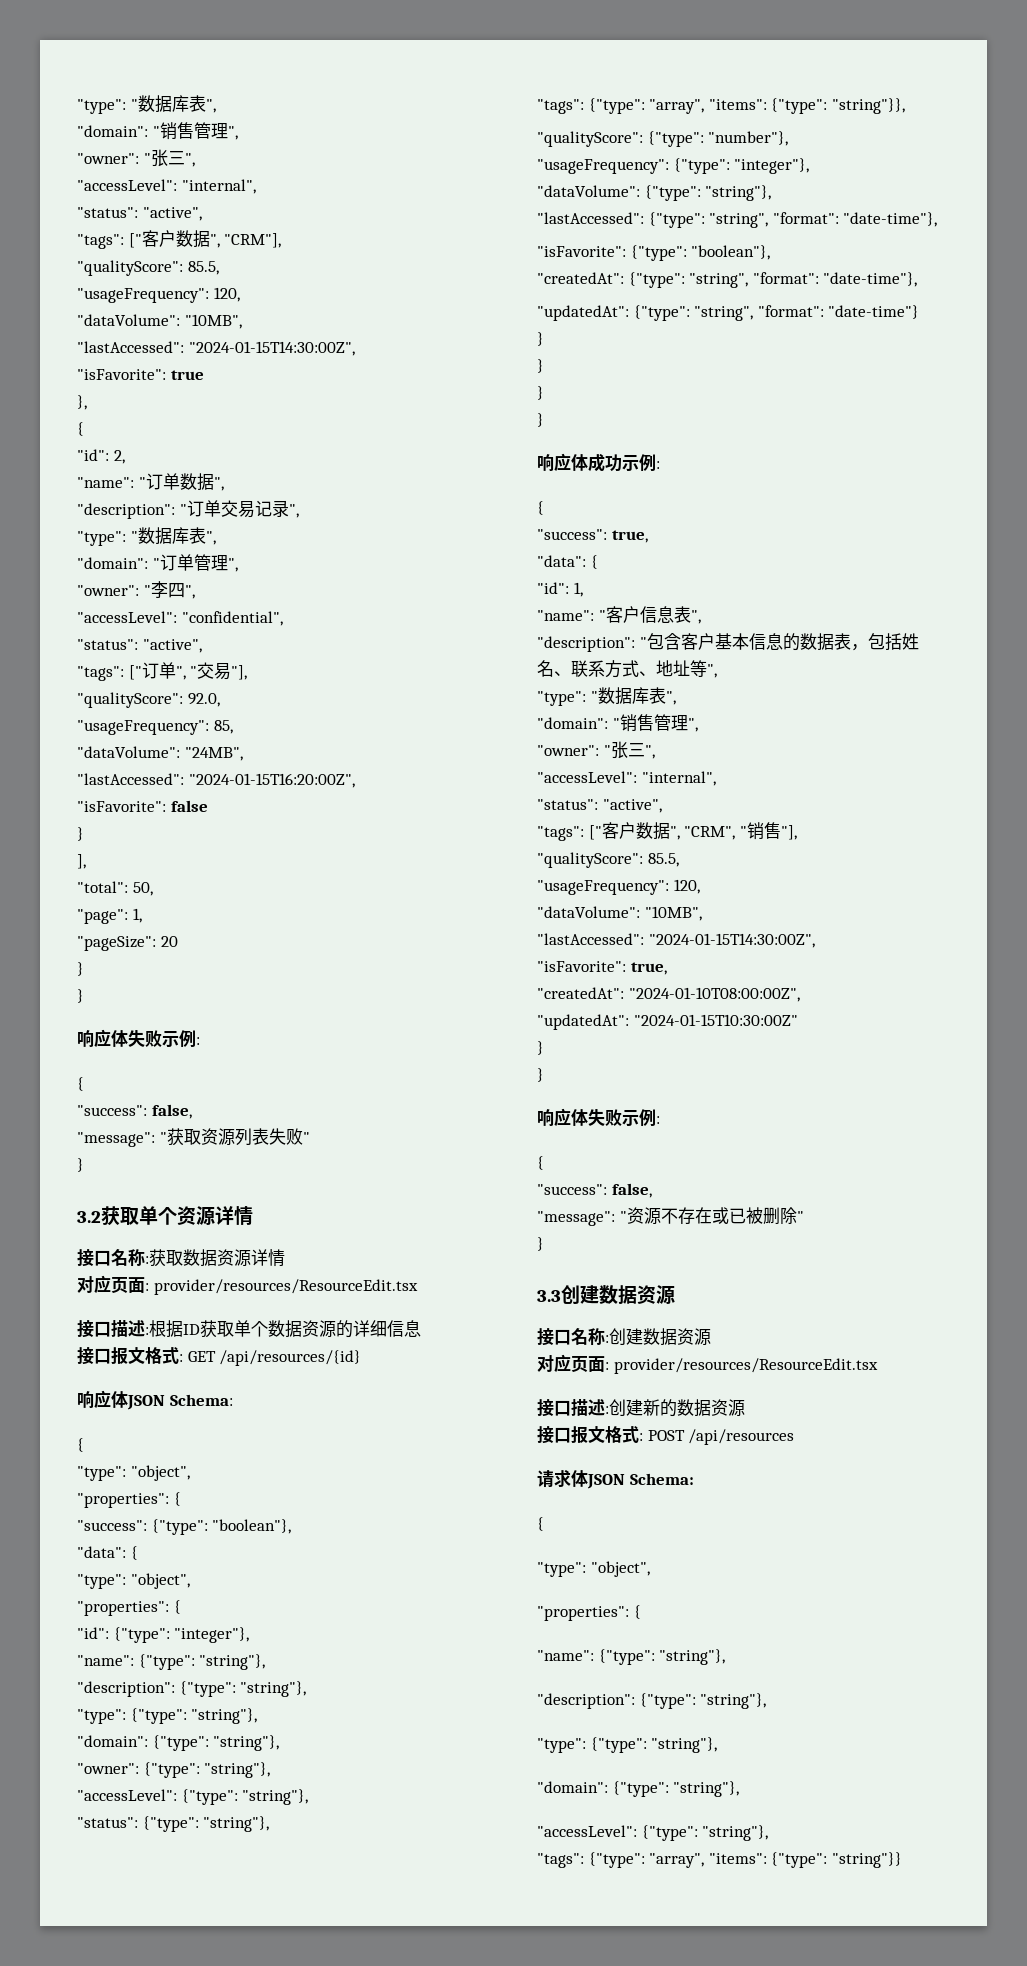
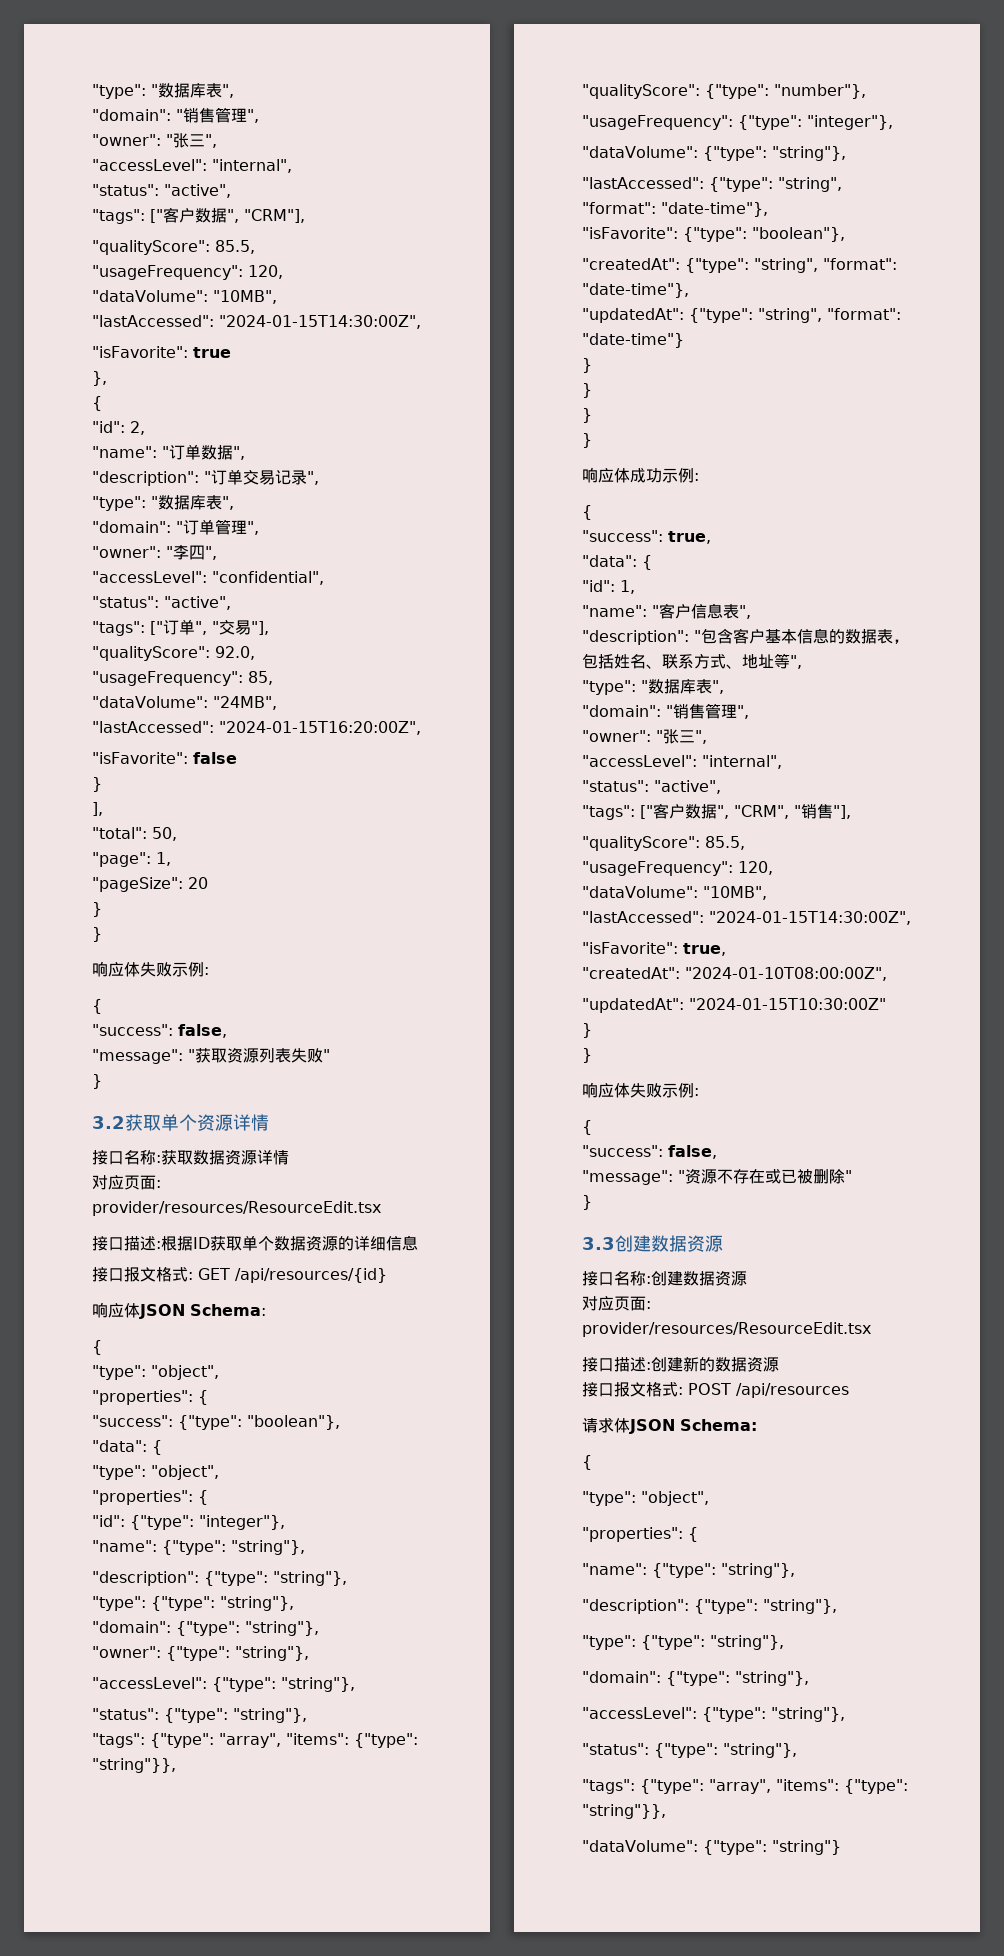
[537,1852,902,1868] // "tags": {"type": "array", "items": {"type": "string"}} -> [582,1743,797,1758] [582,1779,908,1794] [582,1804,666,1819] [582,1840,841,1855] // "status": {"type": "string"}, // "tags": {"type": "array", "items": {"type": "string"}}, // "dataVolume": {"type": "string"}

